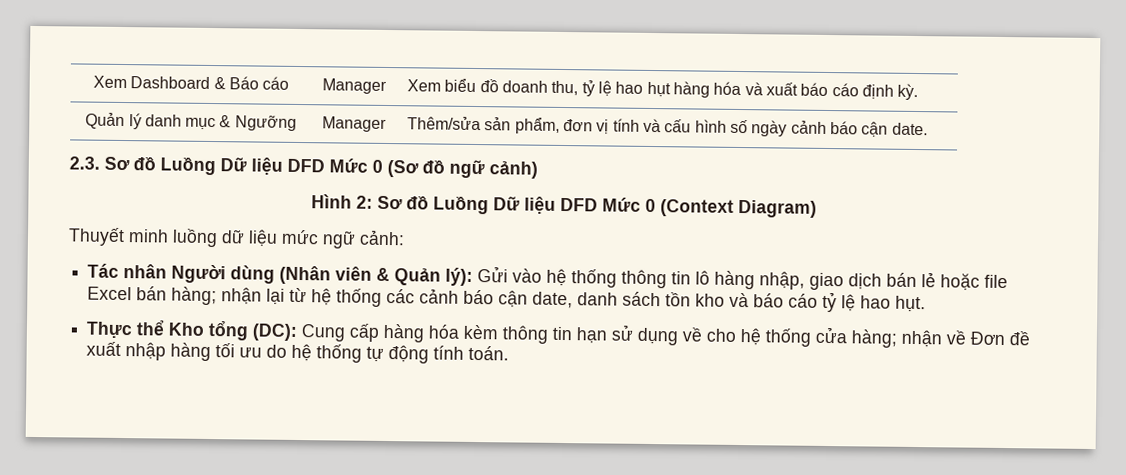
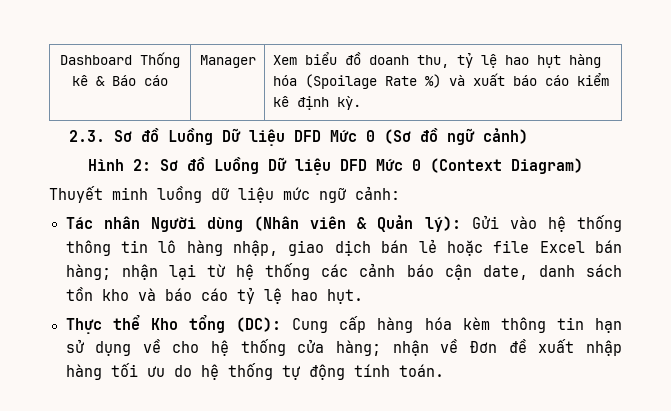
[92,75,211,89] Xem Dashboard -> [60,52,180,68] [72,75,88,86] Dashboard Thống kê
(742, 88) none -> [304,74,441,89] (Spoilage Rate %)
(859, 90) none -> [576,73,609,86] [272,96,289,107] kiểm kê
[85,112,297,131] [322,116,387,132] [407,116,928,138] // Quản lý danh mục & Ngưỡng | Manager | Thêm/sửa sản phẩm, đơn vị tính và cấu hình số ngày cảnh báo cận date. -> (361, 103) none

